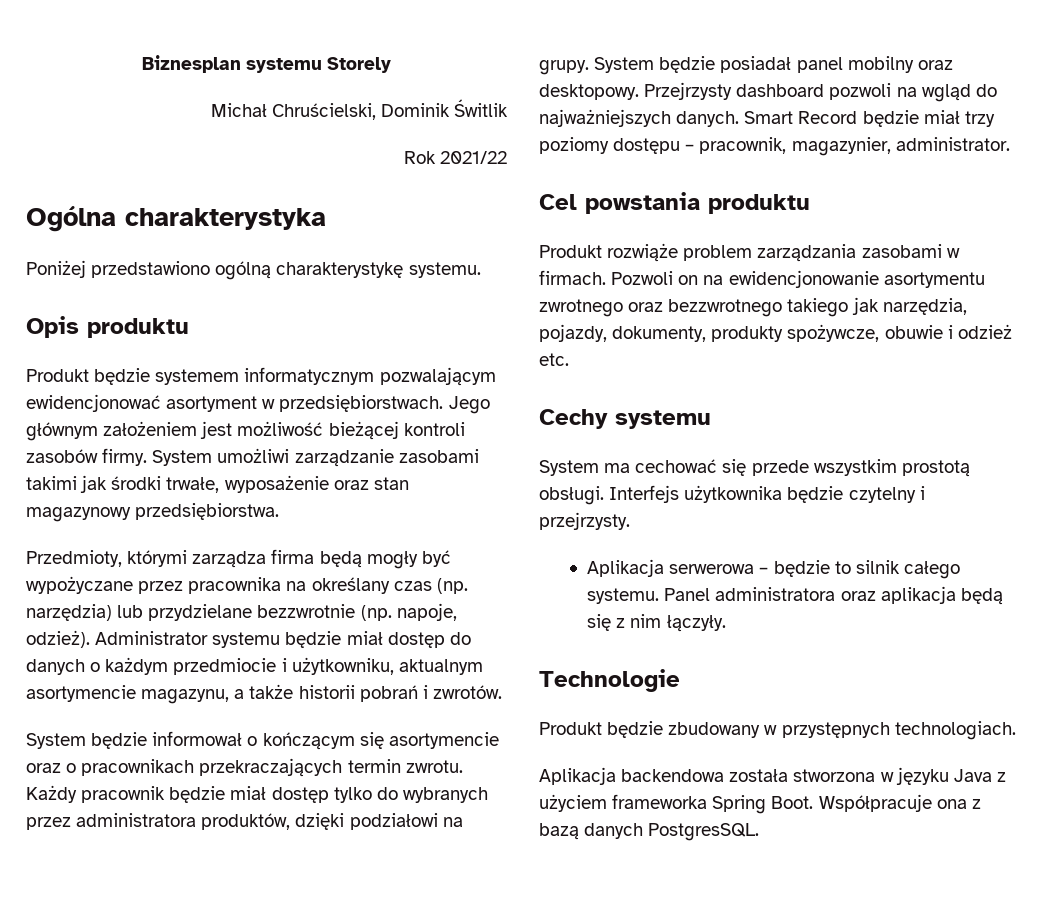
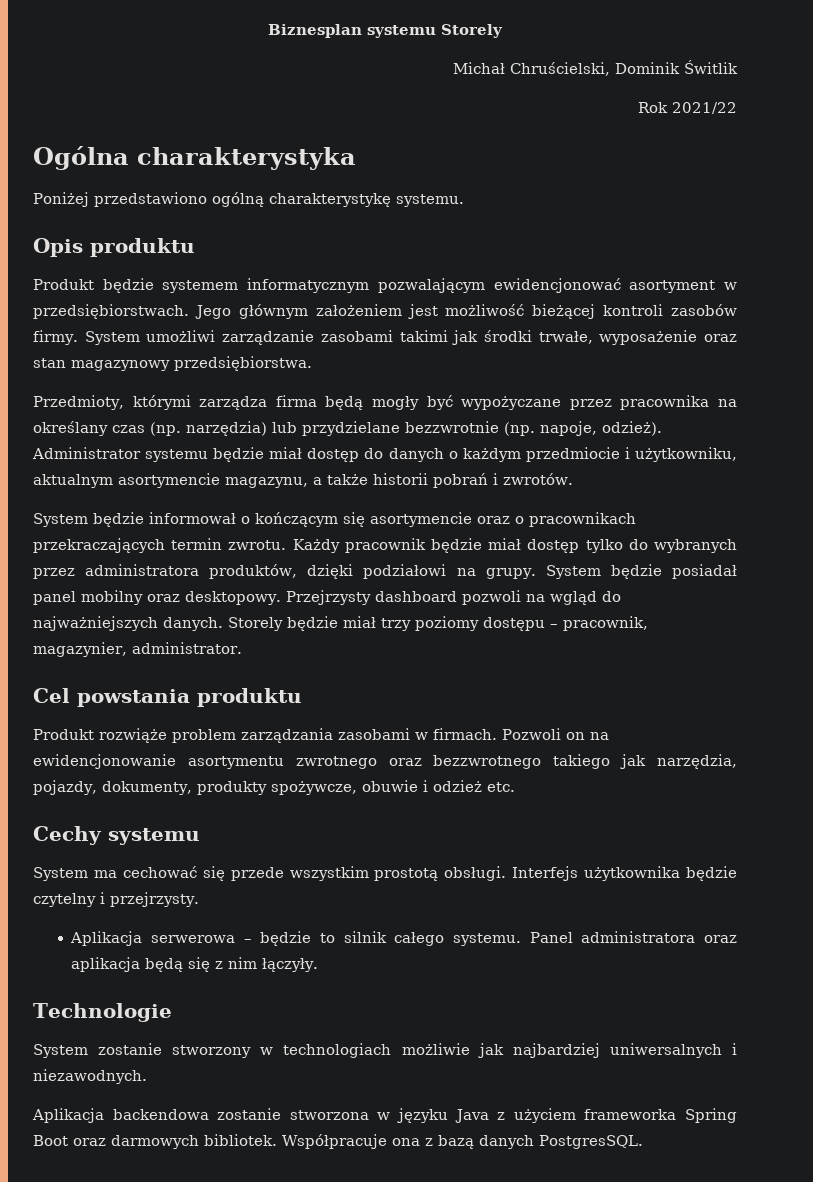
[744,111,858,124] Smart Record -> [228,617,283,631] Storely
[539,721,1016,740] Produkt będzie zbudowany w przystępnych technologiach. -> [33,1043,737,1058] [33,1069,147,1084] System zostanie stworzony w technologiach możliwie jak najbardziej uniwersalnych i niezawodnych.
[729,769,789,782] została -> [217,1108,282,1120] zostanie
[771,796,814,809] Boot. -> [33,1134,277,1149] Boot oraz darmowych bibliotek.

